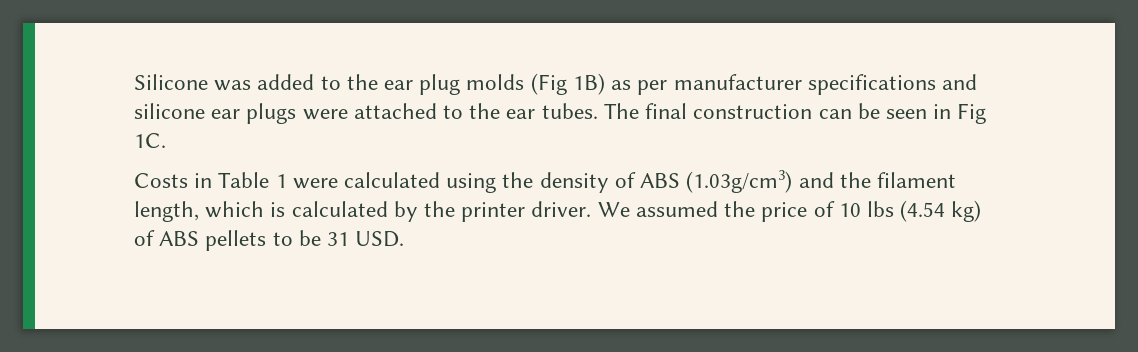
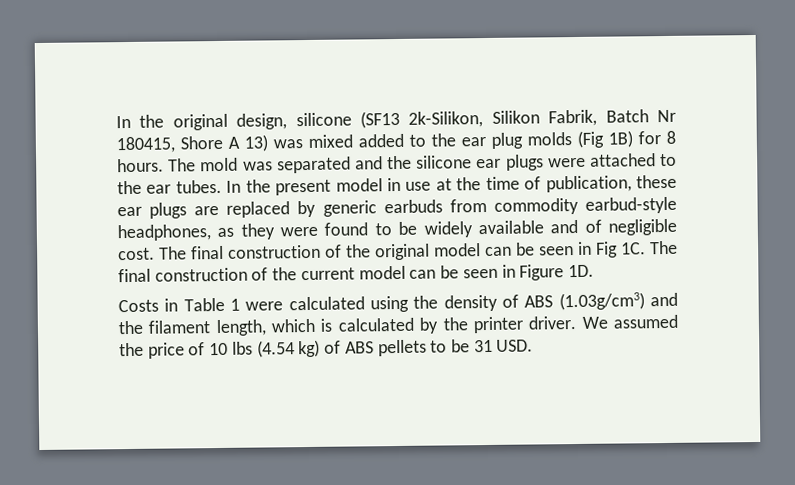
[134,74,252,91] Silicone was -> [116,109,676,131] [116,134,353,154] In the original design, silicone (SF13 2k-Silikon, Silikon Fabrik, Batch Nr 180415, Shore A 13) was mixed
[611,74,977,95] as per manufacturer specifications and -> [638,130,676,145] [117,155,412,174] for 8 hours. The mold was separated and the
[603,103,813,119] The final construction -> [226,174,678,196] [117,196,677,219] [117,218,677,242] [118,243,481,261] In the present model in use at the time of publication, these ear plugs are replaced by generic earbuds from commodity earbud-style headphones, as they were found to be widely available and of negligible cost. The final construction of the original model
(166, 140) none -> [650,240,678,255] [118,264,594,283] The final construction of the current model can be seen in Figure 1D.

